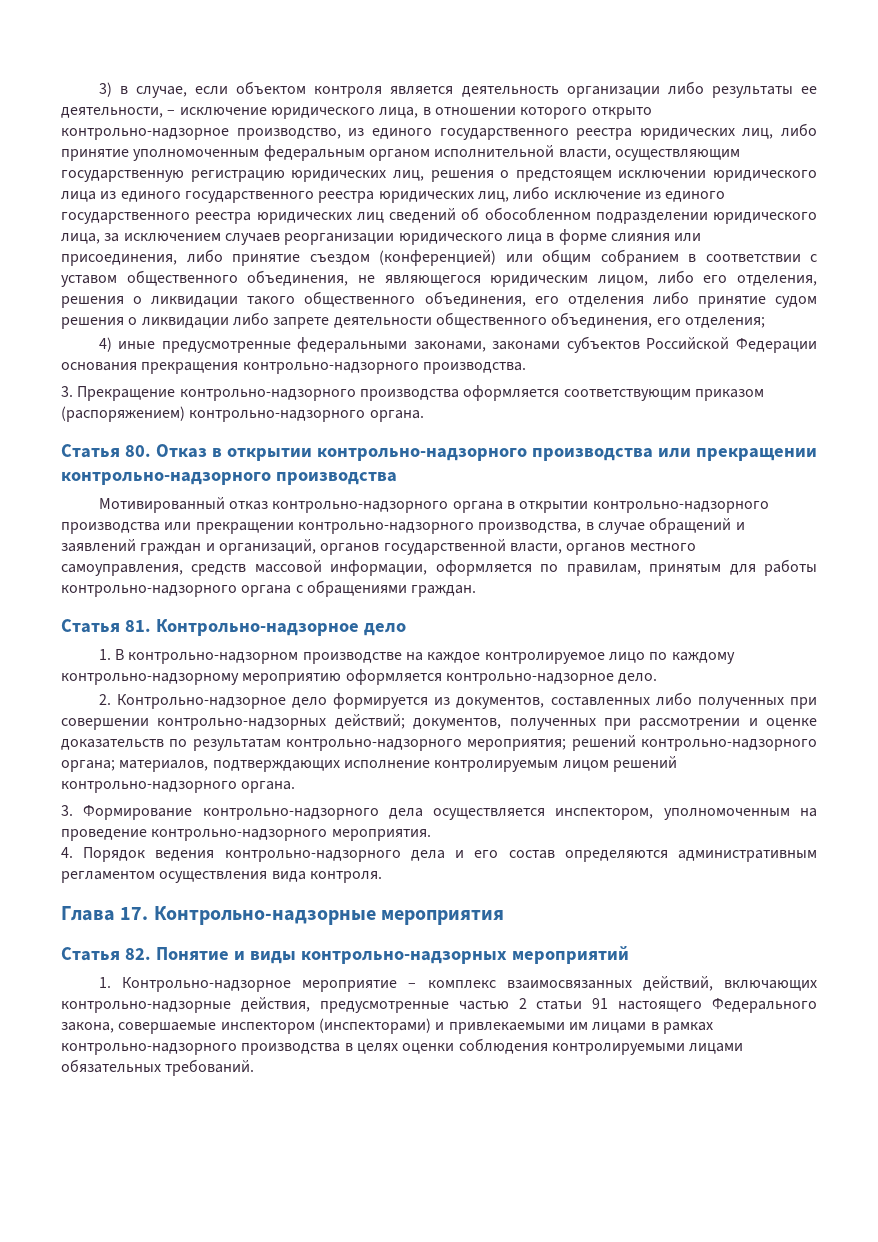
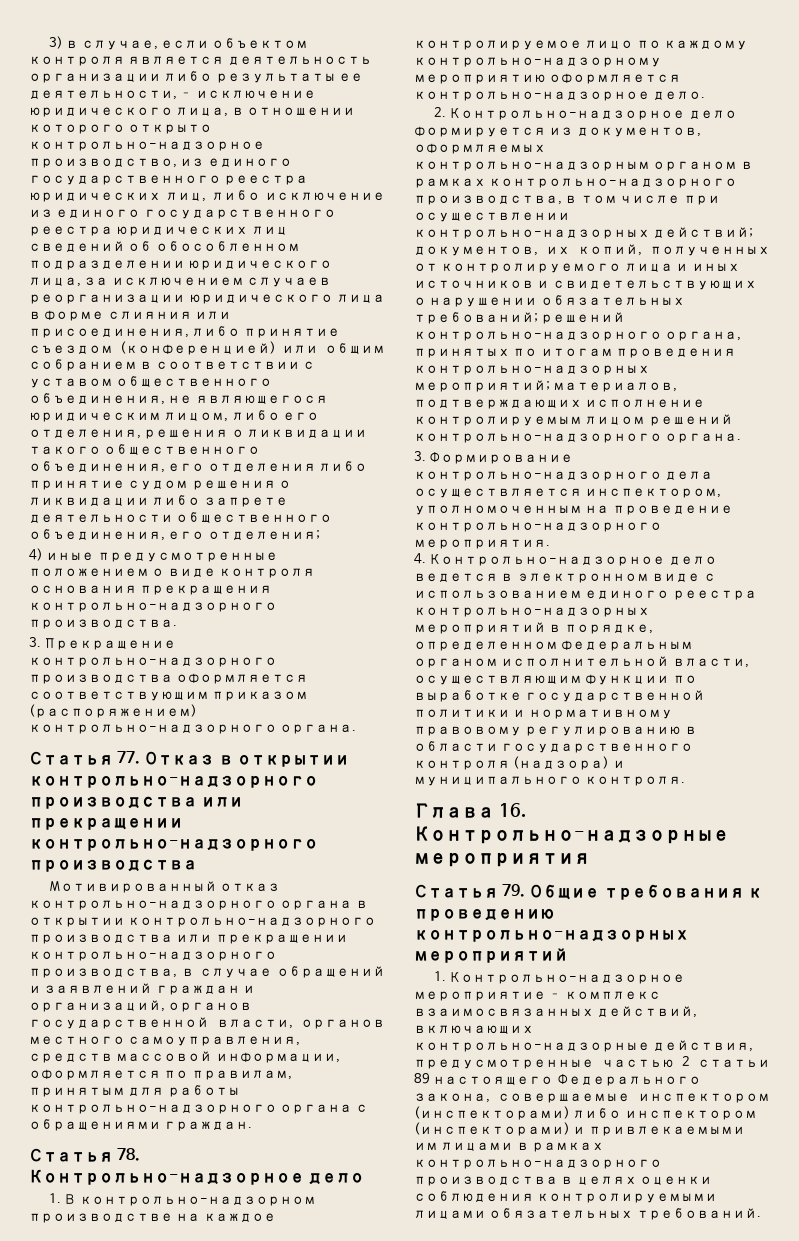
[61,145,740,161] [61,170,817,182] [61,186,550,203] принятие уполномоченным федеральным органом исполнительной власти, осуществляющим государственную регистрацию юридических лиц, решения о предстоящем исключении юридического лица из единого государственного реестра юридических лиц, либо -> (260, 195) none
[297,336,818,353] федеральными законами, законами субъектов Российской Федерации -> [29,568,316,578] положением о виде контроля
[124,445,151,457] 80. -> [117,751,141,764] 77.
[124,620,151,632] 81. -> [117,1148,141,1161] 78.
[550,692,817,709] [61,714,817,730] [61,735,817,751] [61,760,115,772] составленных либо полученных при совершении контрольно-надзорных действий; документов, полученных при рассмотрении и оценке доказательств по результатам контрольно-надзорного мероприятия; решений контрольно-надзорного органа; -> [414,143,546,154] [414,161,753,171] [414,178,738,188] [414,195,720,205] [414,212,570,222] [414,227,754,239] [414,244,770,256] [414,263,740,273] [414,280,757,290] [414,295,685,307] [414,312,626,324] [414,331,742,341] [414,348,737,358] [414,365,650,375] [414,380,550,392] оформляемых контрольно-надзорным органом в рамках контрольно-надзорного производства, в том числе при осуществлении контрольно-надзорных действий; документов, их копий, полученных от контролируемого лица и иных источников и свидетельствующих о нарушении обязательных требований; решений контрольно-надзорного органа, принятых по итогам проведения контрольно-надзорных мероприятий;
[83,847,817,862] [61,871,306,883] Порядок ведения контрольно-надзорного дела и его состав определяются административным регламентом осуществления вида -> [429,554,717,566] [414,573,716,583] [414,590,757,600] [414,607,650,617] [414,622,653,634] [414,640,694,651] [414,656,749,668] [414,674,697,685] [414,690,706,702] [414,709,673,719] [414,726,697,736] [414,741,694,753] [414,756,625,770] [414,776,582,786] Контрольно-надзорное дело ведется в электронном виде с использованием единого реестра контрольно-надзорных мероприятий в порядке, определенном федеральным органом исполнительной власти, осуществляющим функции по выработке государственной политики и нормативному правовому регулированию в области государственного контроля (надзора) и муниципального
[120,907,149,920] 17. -> [498,803,526,817] 16.
[124,947,296,964] 82. Понятие и виды -> [502,884,762,900] [414,908,554,921] 79. Общие требования к проведению
[592,998,609,1009] 91 -> [414,1073,430,1084] 89
(431, 1026) none -> [573,1108,757,1120] [414,1122,570,1136] либо инспектором (инспекторами)

